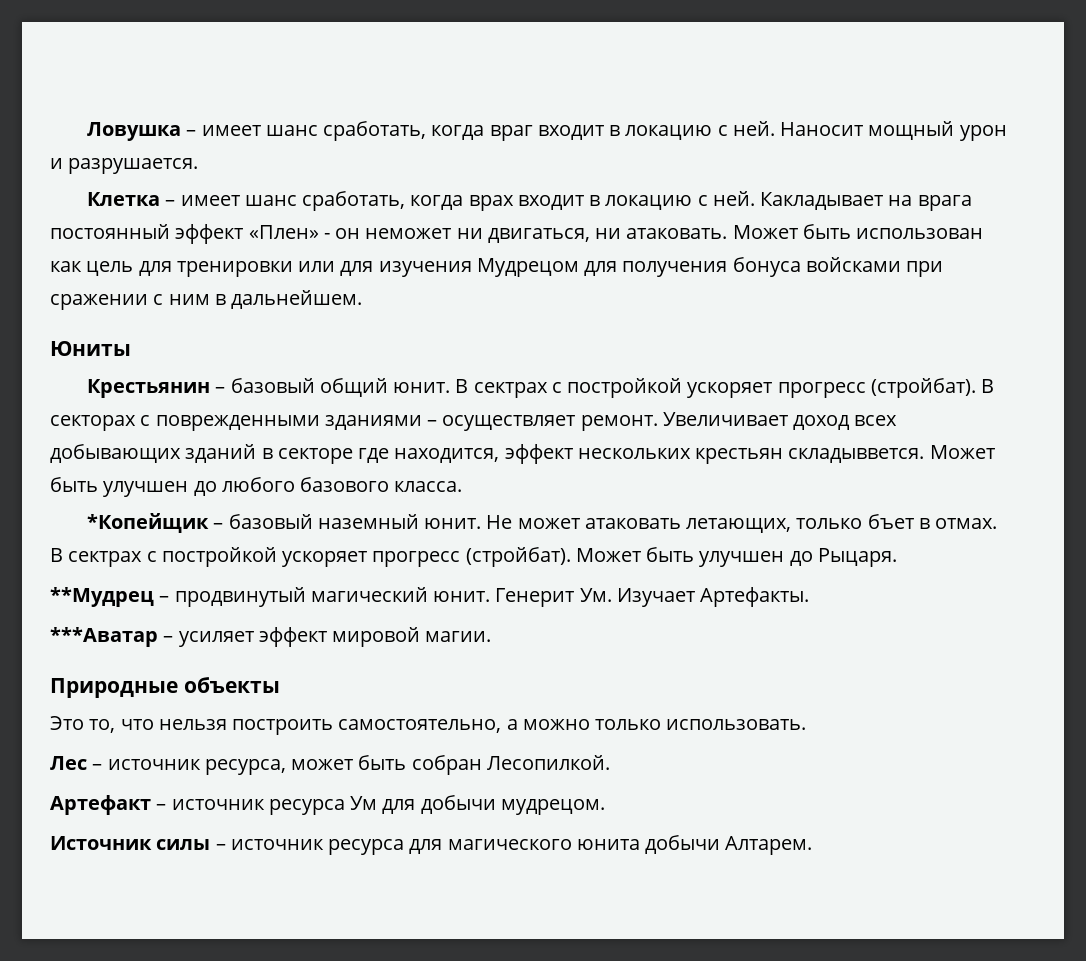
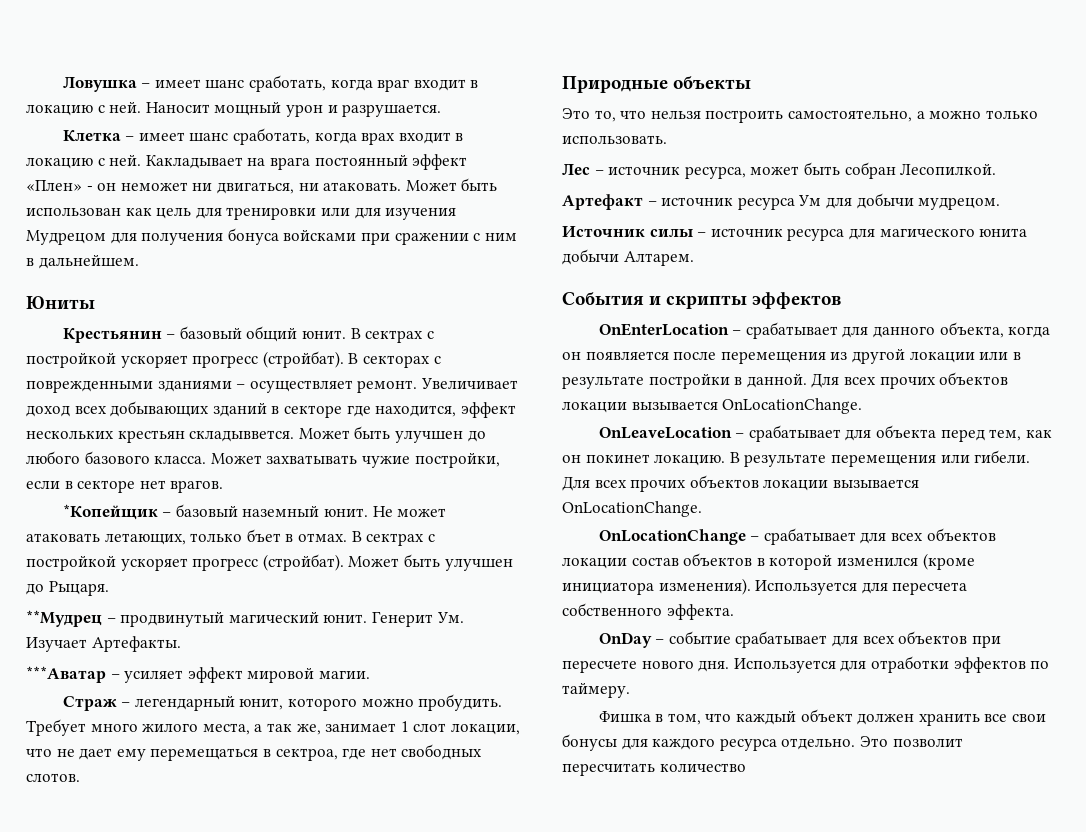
(463, 486) none -> [210,452,500,468] [26,480,224,493] Может захватывать чужие постройки, если в секторе нет врагов.
(492, 636) none -> [62,694,503,711] [26,719,520,736] [26,744,483,761] [26,773,80,782] // Страж – легендарный юнит, которого можно пробудить. Требует много жилого места, а так же, занимает 1 слот локации, что не дает ему перемещаться в сектроа, где нет свободных слотов.
(813, 845) none -> [562,292,842,309] [598,322,1051,339] [562,348,1021,364] [562,372,1009,389] [562,398,863,414] [598,425,1052,442] [562,450,1031,467] [562,475,919,492] [562,501,702,517] [598,528,996,545] [562,553,975,570] [562,578,968,595] [562,603,734,620] [598,631,1001,648] [562,656,1050,673] [562,682,630,698] [598,709,1046,726] [562,734,963,751] [562,763,746,776] // События и скрипты эффектов // OnEnterLocation – срабатывает для данного объекта, когда он появляется после перемещения из другой локации или в результате постройки в данной. Для всех прочих объектов локации вызывается OnLocationChange. // OnLeaveLocation – срабатывает для объекта перед тем, как он покинет локацию. В результате перемещения или гибели. Для всех прочих объектов локации вызывается OnLocationChange. // OnLocationChange – срабатывает для всех объектов локации состав объектов в которой изменился (кроме инициатора изменения). Используется для пересчета собственного эффекта. // OnDay – событие срабатывает для всех объектов при пересчете нового дня. Используется для отработки эффектов по таймеру. // Фишка в том, что каждый объект должен хранить все свои бонусы для каждого ресурса отдельно. Это позволит пересчитать количество

